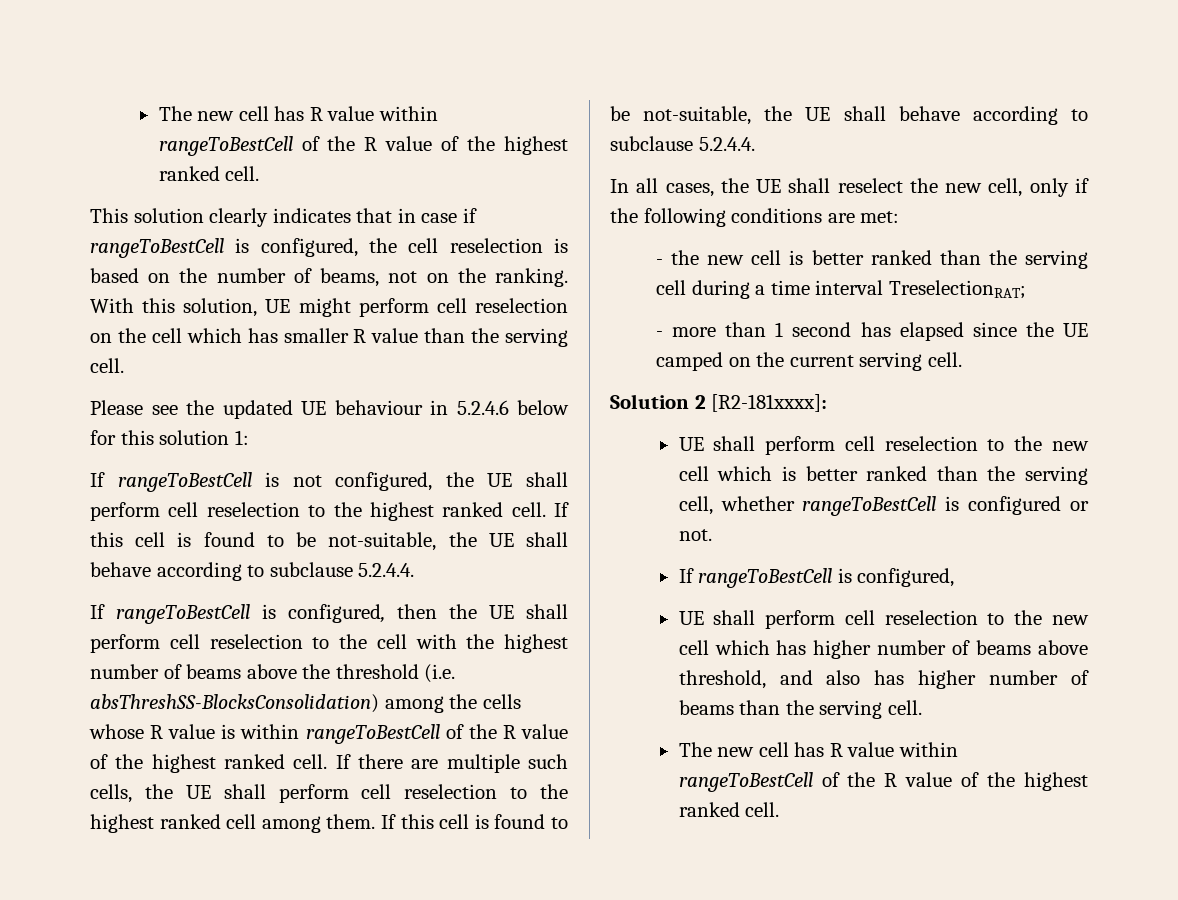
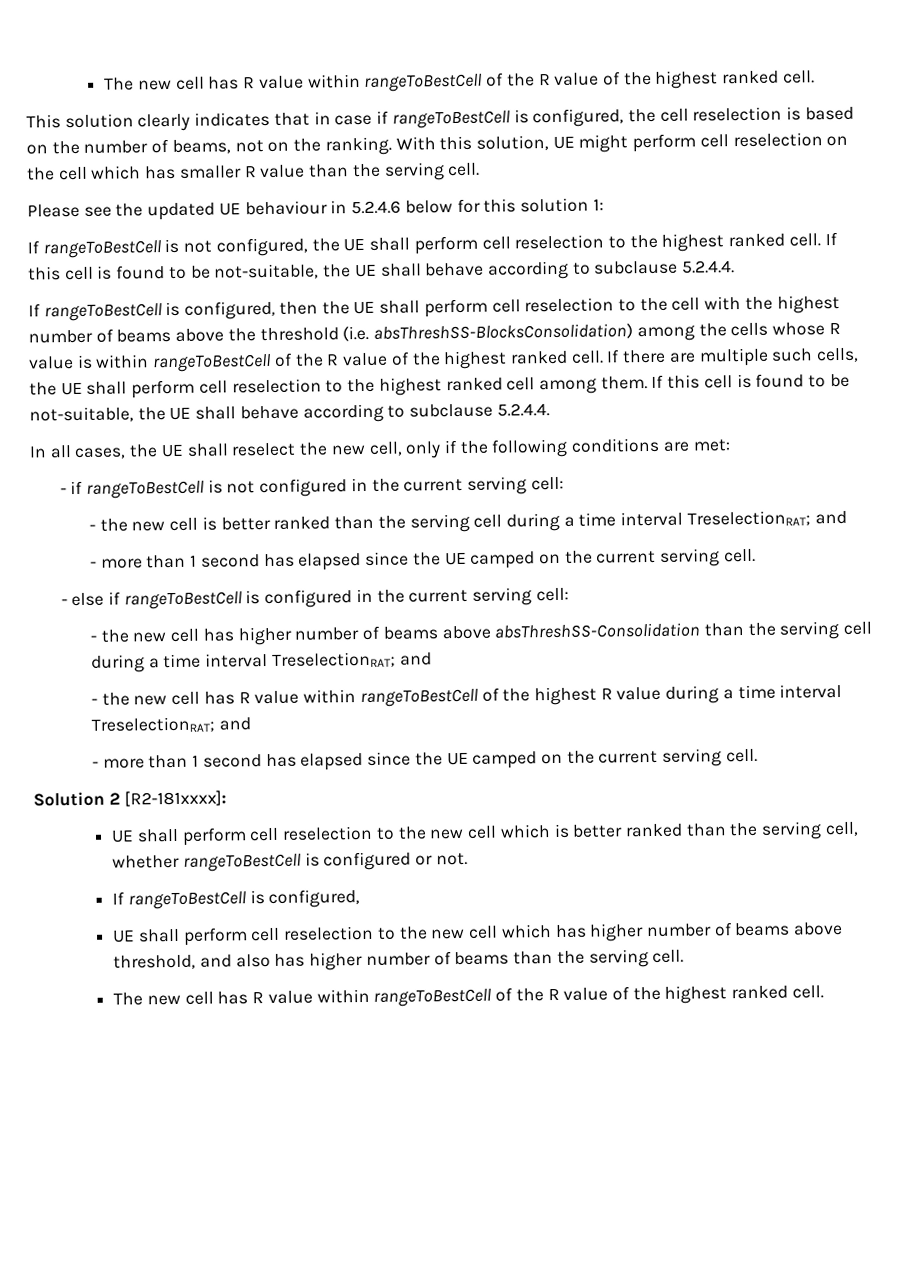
(900, 217) none -> [59,476,564,499] // - if rangeToBestCell is not configured in the current serving cell:
(1026, 289) none -> [814,510,847,525] [89,548,756,571] [60,587,569,610] [89,621,873,646] [90,651,432,673] [90,683,843,708] [90,716,251,733] and // - more than 1 second has elapsed since the UE camped on the current serving cell. // - else if rangeToBestCell is configured in the current serving cell: // - the new cell has higher number of beams above absThreshSS-Consolidation than the serving cell during a time interval TreselectionRAT; and // - the new cell has R value within rangeToBestCell of the highest R value during a time interval TreselectionRAT; and

